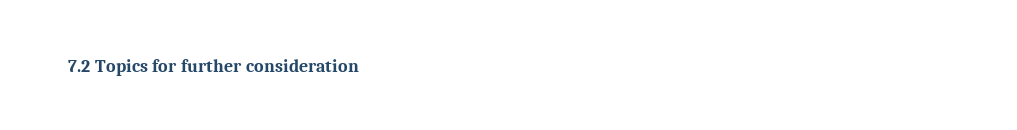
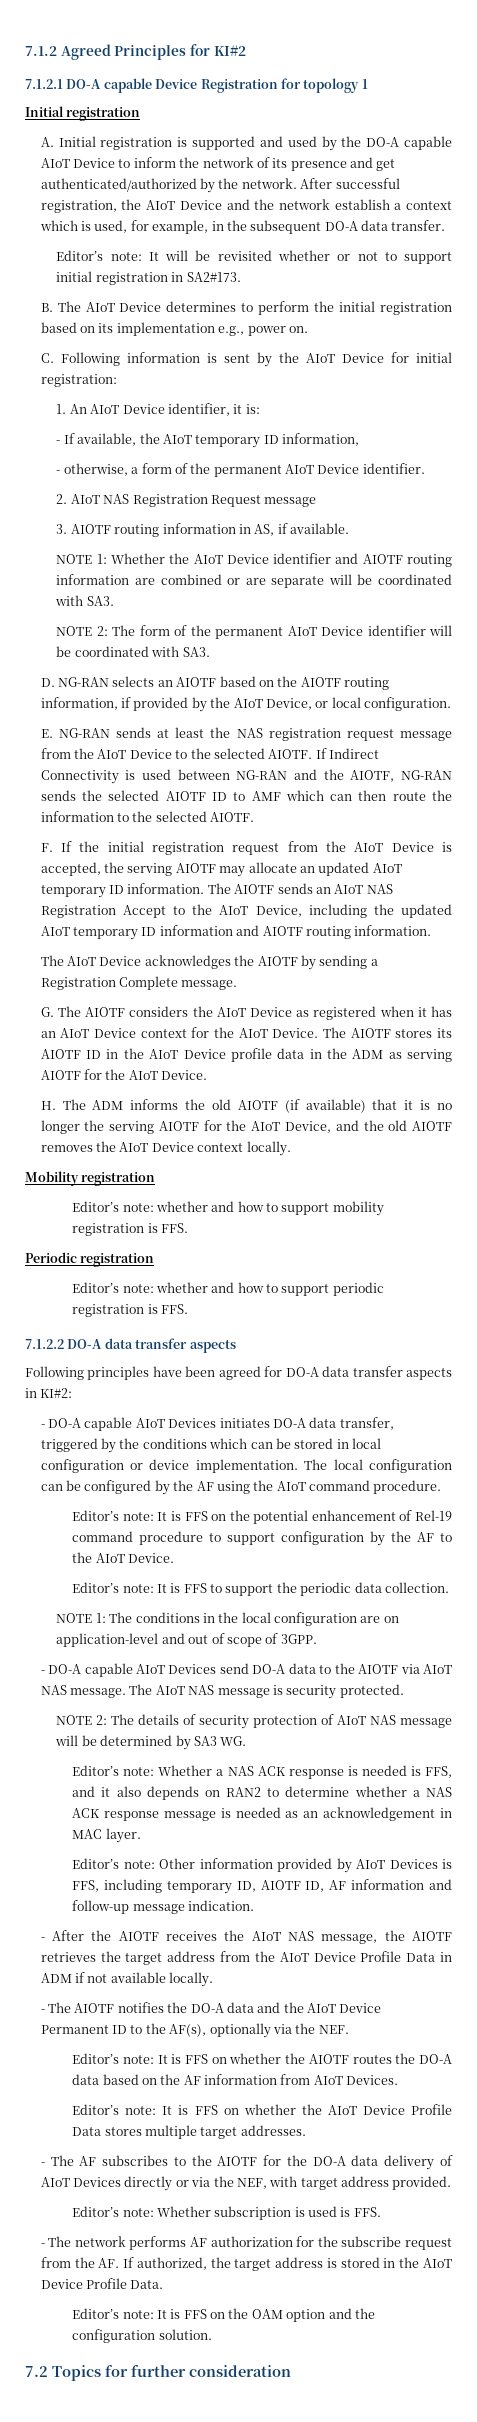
(68, 66) none -> [25,44,246,60] [25,78,368,93] [25,106,141,121] [40,136,452,151] [40,157,396,171] [40,178,400,193] [40,199,453,213] [39,220,446,234] [56,250,452,264] [56,271,241,285] [40,301,453,315] [40,322,308,336] [40,352,452,367] [40,374,117,387] [56,403,260,416] [56,433,360,448] [56,463,425,477] [56,494,317,507] [56,523,350,537] [56,553,453,567] [56,574,452,588] [55,595,114,606] [56,625,452,639] [56,646,210,657] [40,676,390,690] [40,697,452,712] [40,727,452,741] [40,748,380,759] [40,769,452,784] [40,790,452,801] [40,811,255,822] [40,841,452,855] [40,862,402,877] [40,883,393,898] [40,904,452,918] [40,925,432,940] [40,955,378,970] [40,976,238,990] [40,1006,453,1020] [40,1027,452,1038] [40,1048,452,1062] [40,1069,208,1080] [40,1099,452,1113] [40,1120,453,1134] [40,1141,291,1156] [25,1171,156,1186] [72,1201,384,1216] [72,1223,188,1236] [25,1252,155,1267] [72,1282,384,1296] [72,1304,188,1317] [25,1338,236,1353] [25,1366,453,1380] [25,1388,73,1398] [40,1417,394,1431] [40,1438,382,1453] [40,1459,453,1473] [40,1480,442,1495] [72,1510,453,1524] [72,1531,452,1546] [72,1552,174,1563] [72,1582,449,1596] [56,1612,399,1626] [56,1633,317,1647] [40,1663,452,1677] [40,1684,404,1699] [56,1714,452,1729] [55,1735,247,1750] [72,1765,453,1779] [72,1786,452,1800] [72,1807,452,1821] [72,1828,141,1843] [72,1858,452,1873] [72,1879,452,1894] [72,1900,254,1914] [40,1930,452,1944] [40,1951,452,1965] [40,1972,214,1987] [40,2002,382,2013] [40,2023,349,2038] [72,2053,452,2064] [72,2074,399,2085] [72,2104,453,2115] [72,2125,306,2139] [40,2155,454,2170] [40,2176,452,2191] [72,2206,381,2220] [40,2236,452,2250] [40,2257,453,2271] [40,2278,164,2289] [72,2308,375,2322] [72,2329,212,2343] 7.1.2 Agreed Principles for KI#2 // 7.1.2.1 DO-A capable Device Registration for topology 1 // Initial registration // A. Initial registration is supported and used by the DO-A capable AIoT Device to inform the network of its presence and get authenticated/authorized by the network. After successful registration, the AIoT Device and the network establish a context which is used, for example, in the subsequent DO-A data transfer. // Editor’s note: It will be revisited whether or not to support initial registration in SA2#173. // B. The AIoT Device determines to perform the initial registration based on its implementation e.g., power on. // C. Following information is sent by the AIoT Device for initial registration: // 1. An AIoT Device identifier, it is: // - If available, the AIoT temporary ID information, // - otherwise, a form of the permanent AIoT Device identifier. // 2. AIoT NAS Registration Request message // 3. AIOTF routing information in AS, if available. // NOTE 1: Whether the AIoT Device identifier and AIOTF routing information are combined or are separate will be coordinated with SA3. // NOTE 2: The form of the permanent AIoT Device identifier will be coordinated with SA3. // D. NG-RAN selects an AIOTF based on the AIOTF routing information, if provided by the AIoT Device, or local configuration. // E. NG-RAN sends at least the NAS registration request message from the AIoT Device to the selected AIOTF. If Indirect Connectivity is used between NG-RAN and the AIOTF, NG-RAN sends the selected AIOTF ID to AMF which can then route the information to the selected AIOTF. // F. If the initial registration request from the AIoT Device is accepted, the serving AIOTF may allocate an updated AIoT temporary ID information. The AIOTF sends an AIoT NAS Registration Accept to the AIoT Device, including the updated AIoT temporary ID information and AIOTF routing information. // The AIoT Device acknowledges the AIOTF by sending a Registration Complete message. // G. The AIOTF considers the AIoT Device as registered when it has an AIoT Device context for the AIoT Device. The AIOTF stores its AIOTF ID in the AIoT Device profile data in the ADM as serving AIOTF for the AIoT Device. // H. The ADM informs the old AIOTF (if available) that it is no longer the serving AIOTF for the AIoT Device, and the old AIOTF removes the AIoT Device context locally. // Mobility registration // Editor’s note: whether and how to support mobility registration is FFS. // Periodic registration // Editor’s note: whether and how to support periodic registration is FFS. // 7.1.2.2 DO-A data transfer aspects // Following principles have been agreed for DO-A data transfer aspects in KI#2: // - DO-A capable AIoT Devices initiates DO-A data transfer, triggered by the conditions which can be stored in local configuration or device implementation. The local configuration can be configured by the AF using the AIoT command procedure. // Editor’s note: It is FFS on the potential enhancement of Rel-19 command procedure to support configuration by the AF to the AIoT Device. // Editor’s note: It is FFS to support the periodic data collection. // NOTE 1: The conditions in the local configuration are on application-level and out of scope of 3GPP. // - DO-A capable AIoT Devices send DO-A data to the AIOTF via AIoT NAS message. The AIoT NAS message is security protected. // NOTE 2: The details of security protection of AIoT NAS message will be determined by SA3 WG. // Editor’s note: Whether a NAS ACK response is needed is FFS, and it also depends on RAN2 to determine whether a NAS ACK response message is needed as an acknowledgement in MAC layer. // Editor’s note: Other information provided by AIoT Devices is FFS, including temporary ID, AIOTF ID, AF information and follow-up message indication. // - After the AIOTF receives the AIoT NAS message, the AIOTF retrieves the target address from the AIoT Device Profile Data in ADM if not available locally. // - The AIOTF notifies the DO-A data and the AIoT Device Permanent ID to the AF(s), optionally via the NEF. // Editor’s note: It is FFS on whether the AIOTF routes the DO-A data based on the AF information from AIoT Devices. // Editor’s note: It is FFS on whether the AIoT Device Profile Data stores multiple target addresses. // - The AF subscribes to the AIOTF for the DO-A data delivery of AIoT Devices directly or via the NEF, with target address provided. // Editor’s note: Whether subscription is used is FFS. // - The network performs AF authorization for the subscribe request from the AF. If authorized, the target address is stored in the AIoT Device Profile Data. // Editor’s note: It is FFS on the OAM option and the configuration solution. //

